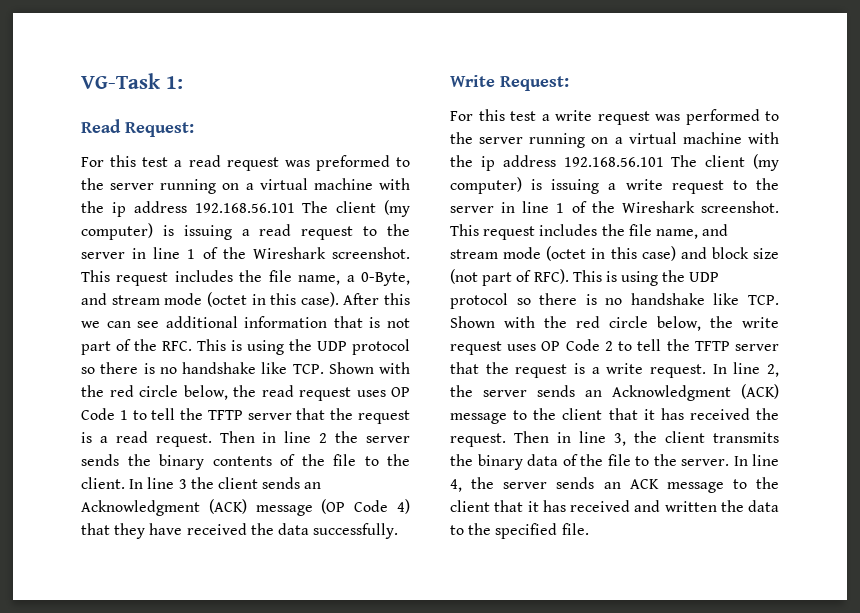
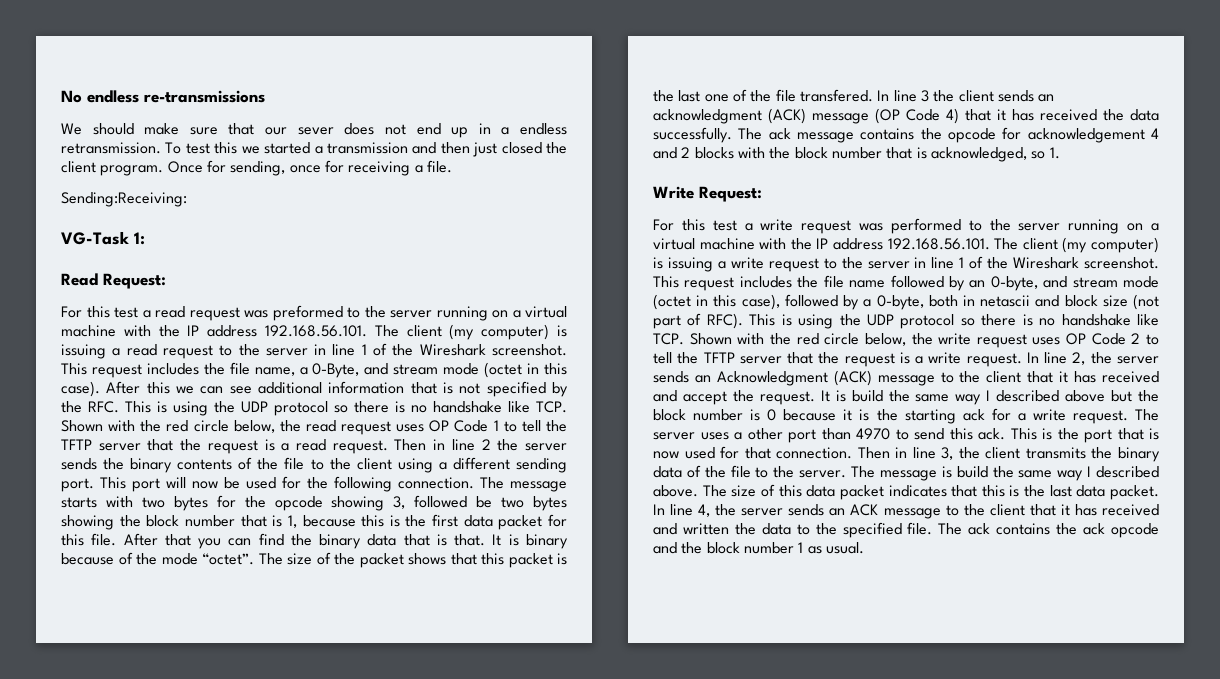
(81, 81) none -> [61,90,265,103] [61,123,568,138] [61,142,568,157] [61,160,452,176] [61,192,187,207] No endless re-transmissions // We should make sure that our sever does not end up in a endless retransmission. To test this we started a transmission and then just closed the client program. Once for sending, once for receiving a file. // Sending:Receiving: //
[111,201,295,217] ip address 192.168.56.101 -> [187,325,367,337] IP address 192.168.56.101.
[81,339,131,355] part of -> [486,381,568,397] specified by
[81,477,125,489] client. -> [356,457,567,473] [61,476,567,492] [61,495,567,511] [61,514,568,530] [61,533,568,549] [61,552,567,568] [653,89,873,102] client using a different sending port. This port will now be used for the following connection. The message starts with two bytes for the opcode showing 3, followed be two bytes showing the block number that is 1, because this is the first data packet for this file. After that you can find the binary data that is that. It is binary because of the mode “octet”. The size of the packet shows that this packet is the last one of the file transfered.
[81,500,200,516] Acknowledgment -> [653,109,762,124] acknowledgment
[114,523,183,539] they have -> [997,109,1034,121] it has
(399, 531) none -> [738,127,1159,143] [653,147,1060,162] The ack message contains the opcode for acknowledgement 4 and 2 blocks with the block number that is acknowledged, so 1.
[480,155,664,171] ip address 192.168.56.101 -> [816,238,990,250] IP address 192.168.56.101.
[655,224,729,239] [450,246,676,261] name, and stream mode (octet in this case) -> [849,275,1159,291] [653,294,1031,310] name followed by an 0-byte, and stream mode (octet in this case), followed by a 0-byte, both in netascii
[756,408,779,420] [450,433,506,447] the request. -> [653,390,1159,405] [653,408,1159,424] [653,428,1159,443] [653,446,853,459] and accept the request. It is build the same way I described above but the block number is 0 because it is the starting ack for a write request. The server uses a other port than 4970 to send this ack. This is the port that is now used for that connection.
(729, 462) none -> [851,466,1159,481] [653,484,1160,500] The message is build the same way I described above. The size of this data packet indicates that this is the last data packet.
(589, 529) none -> [938,523,1159,538] [653,542,864,554] The ack contains the ack opcode and the block number 1 as usual.

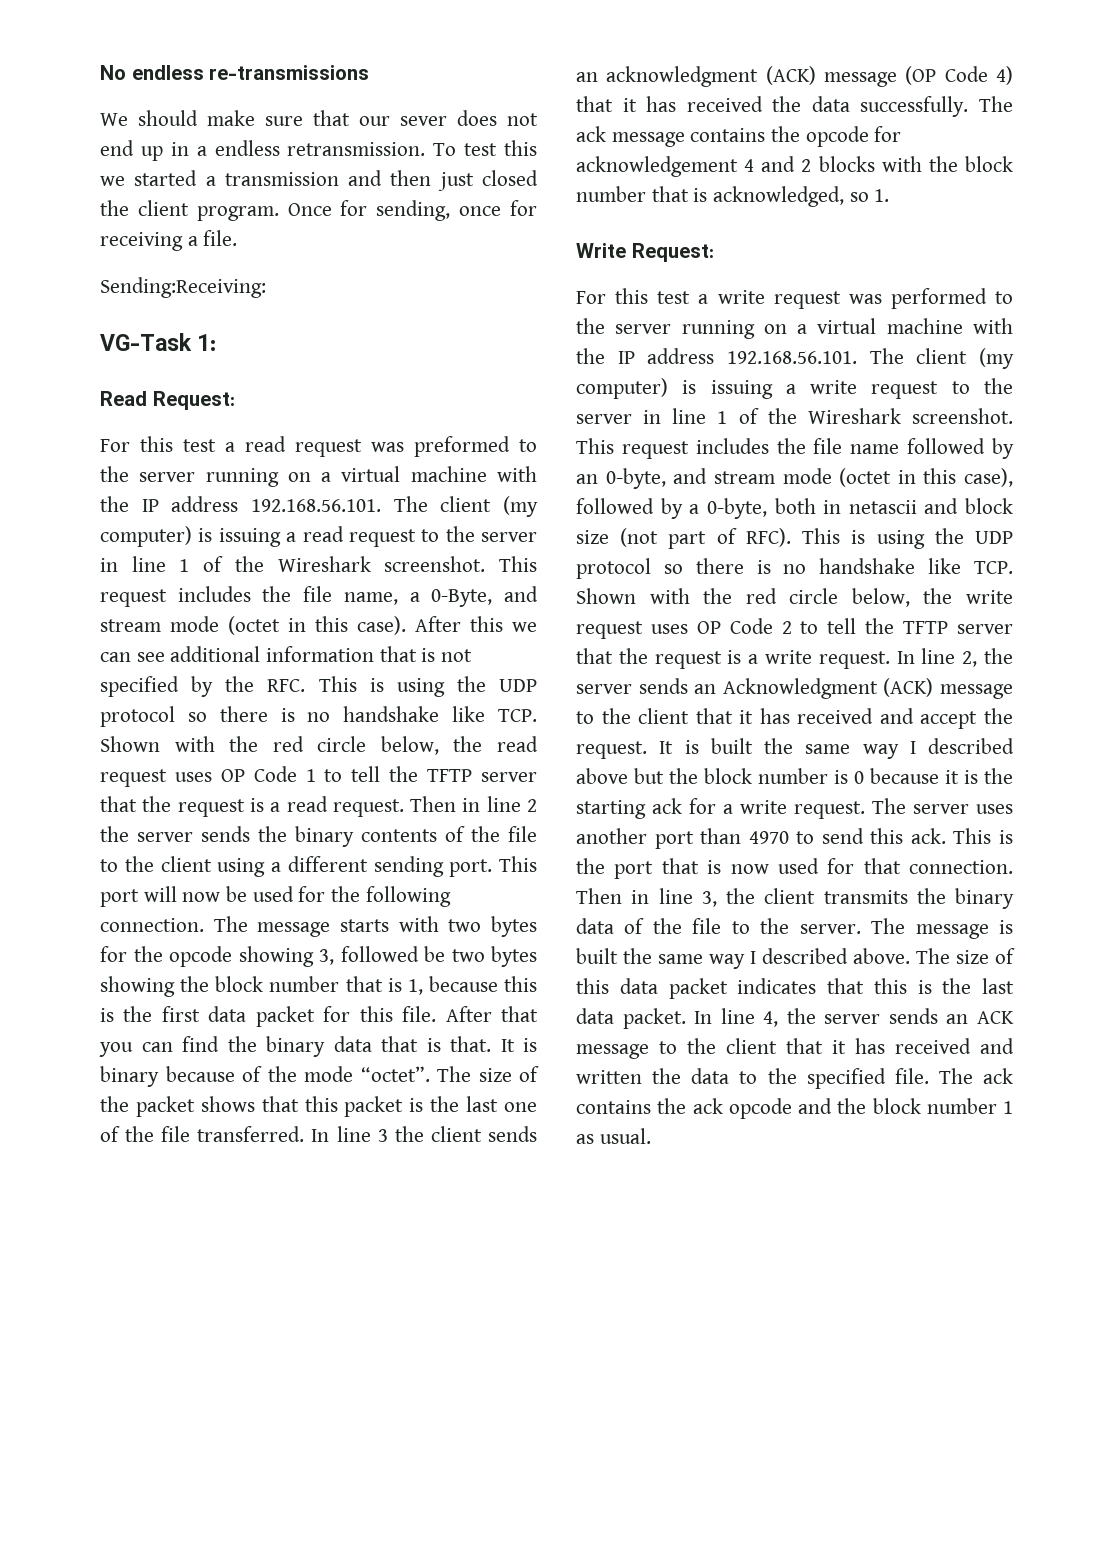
[799,89,873,102] transfered. -> [197,1126,305,1142] transferred.
[851,390,883,402] build -> [710,738,753,754] built
[734,428,783,440] a other -> [576,828,647,844] another
[956,466,988,478] build -> [576,948,618,964] built

